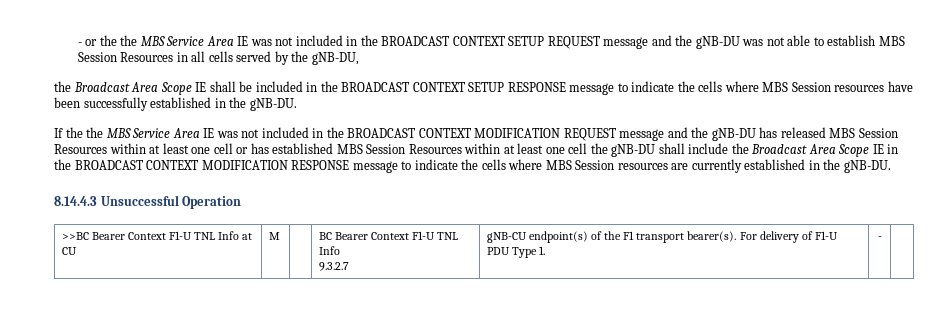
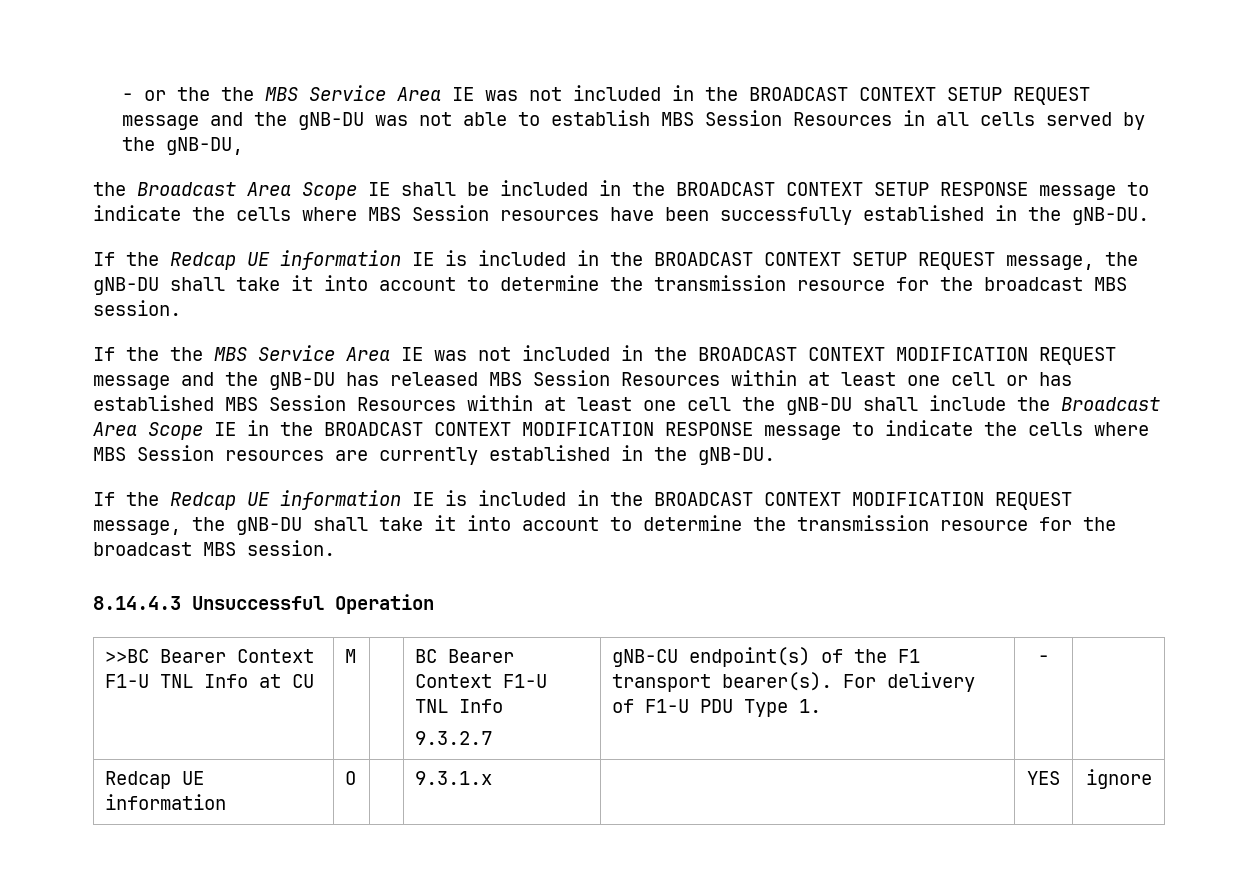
(297, 104) none -> [93,250,1138,270] [93,275,1127,295] [93,300,181,316] // If the Redcap UE information IE is included in the BROADCAST CONTEXT SETUP REQUEST message, the gNB-DU shall take it into account to determine the transmission resource for the broadcast MBS session.
(891, 166) none -> [93,490,1072,510] [93,515,1116,535] [93,540,335,556] // If the Redcap UE information IE is included in the BROADCAST CONTEXT MODIFICATION REQUEST message, the gNB-DU shall take it into account to determine the transmission resource for the broadcast MBS session.
(882, 238) none -> [105,771,205,789] [105,794,227,810] [345,771,357,785] [415,771,493,785] [1027,771,1060,785] [1085,769,1152,789] // Redcap UE information | O | | 9.3.1.x | | YES | ignore

